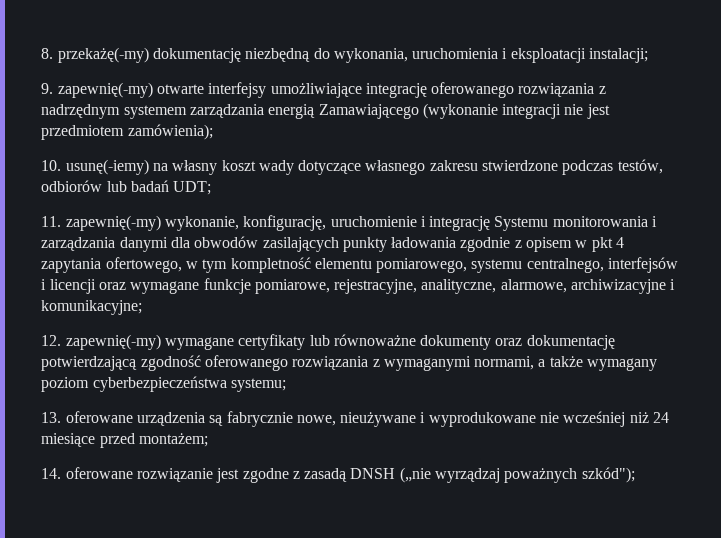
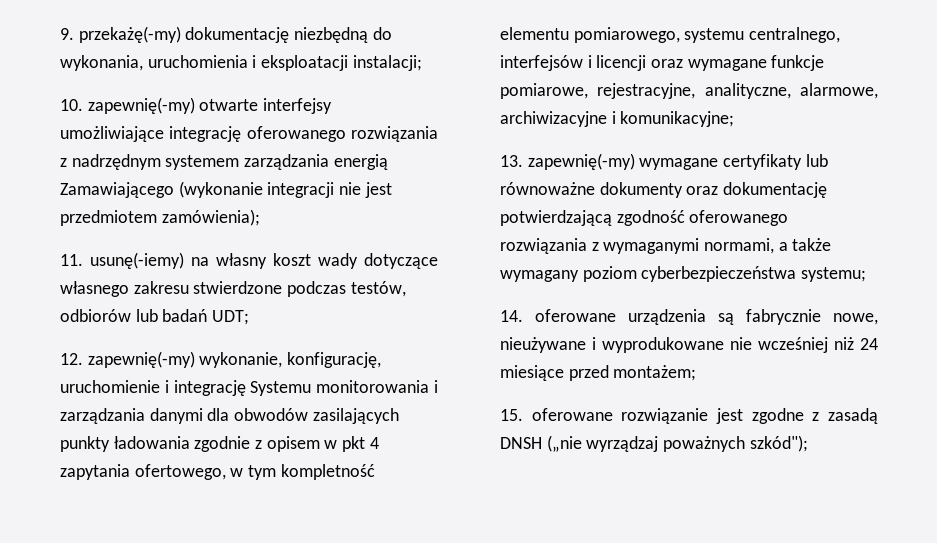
[41,48,54,59] 8. -> [59,28,74,40] 9.
[41,83,54,94] 9. -> [59,99,83,111] 10.
[41,160,62,171] 10. -> [59,254,83,266] 11.
[41,216,62,227] 11. -> [59,353,83,365] 12.
[41,335,62,346] 12. -> [499,155,523,167] 13.
[41,412,62,423] 13. -> [499,310,523,322] 14.
[41,468,62,479] 14. -> [499,409,523,421] 15.

